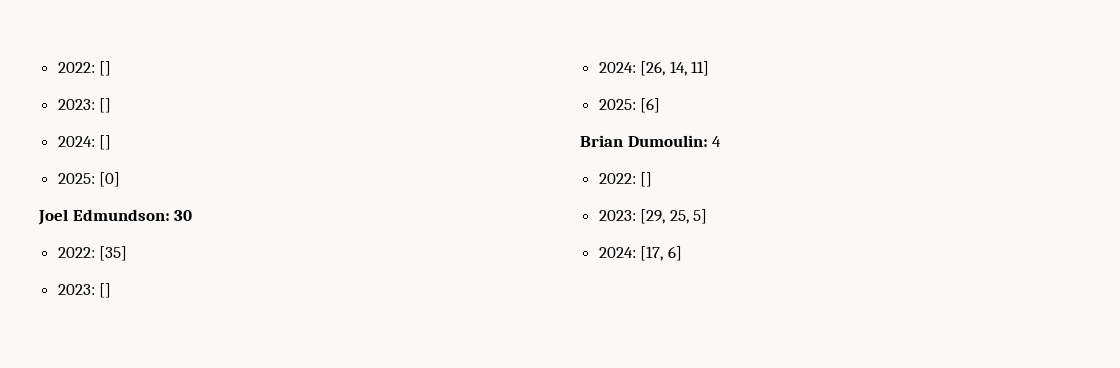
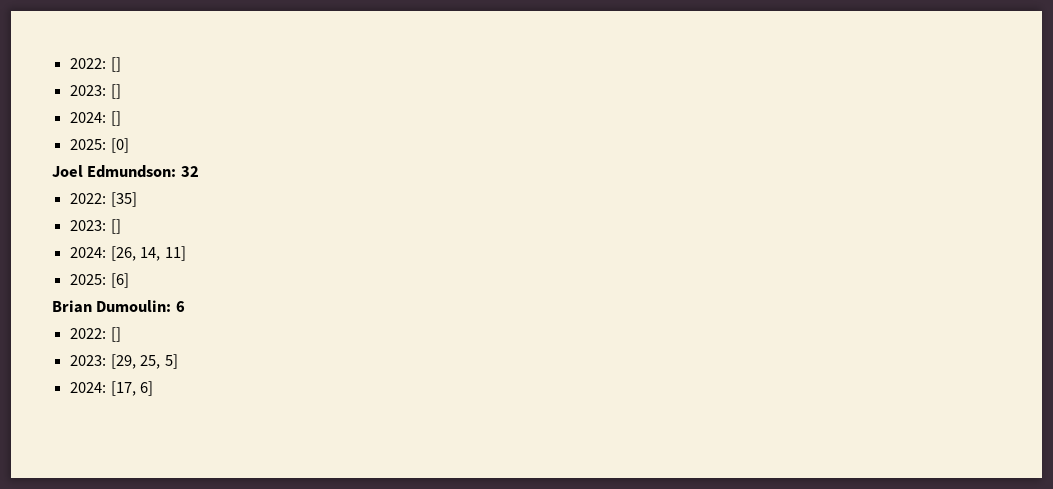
[174,210,193,221] 30 -> [180,166,199,177] 32
[712,136,722,147] 4 -> [175,301,185,312] 6

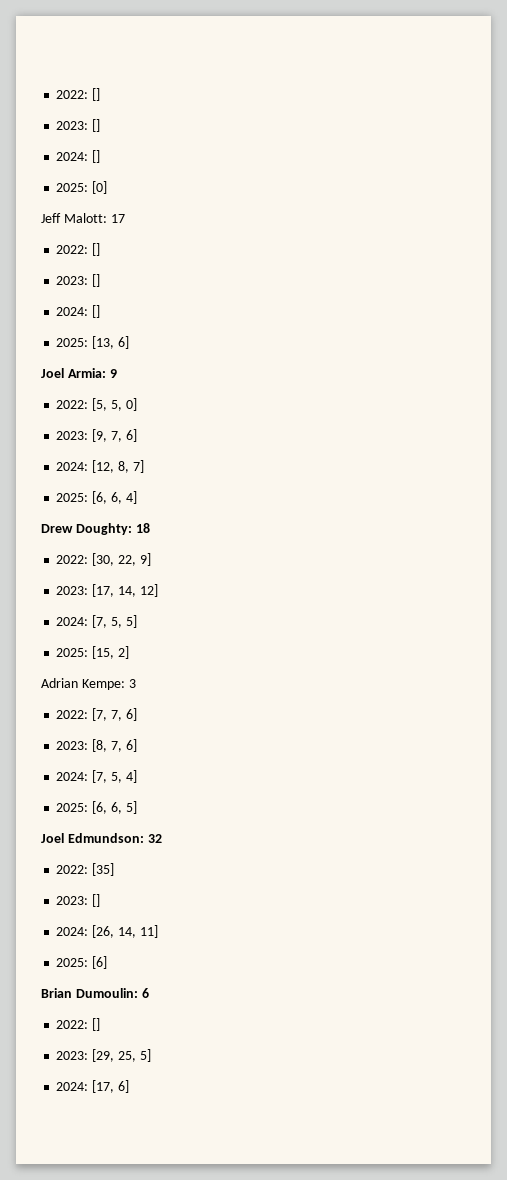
(129, 145) none -> [41,213,125,223] [56,243,101,256] [56,274,101,287] [56,305,101,318] [56,336,129,349] [41,368,117,378] [56,398,137,411] [56,429,137,442] [56,460,144,473] [56,491,137,504] [41,523,150,535] [56,553,151,566] [56,584,158,597] [56,615,137,628] [56,646,129,659] [41,678,136,690] [56,708,137,721] [56,739,137,752] [56,770,137,783] [56,801,137,814] // Jeff Malott: 17 // 2022: [] // 2023: [] // 2024: [] // 2025: [13, 6] // Joel Armia: 9 // 2022: [5, 5, 0] // 2023: [9, 7, 6] // 2024: [12, 8, 7] // 2025: [6, 6, 4] // Drew Doughty: 18 // 2022: [30, 22, 9] // 2023: [17, 14, 12] // 2024: [7, 5, 5] // 2025: [15, 2] // Adrian Kempe: 3 // 2022: [7, 7, 6] // 2023: [8, 7, 6] // 2024: [7, 5, 4] // 2025: [6, 6, 5]

